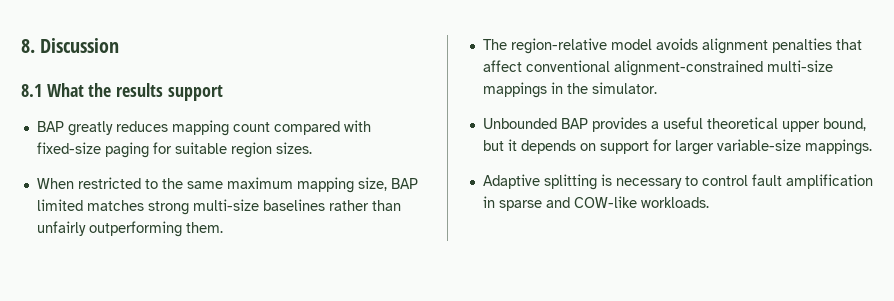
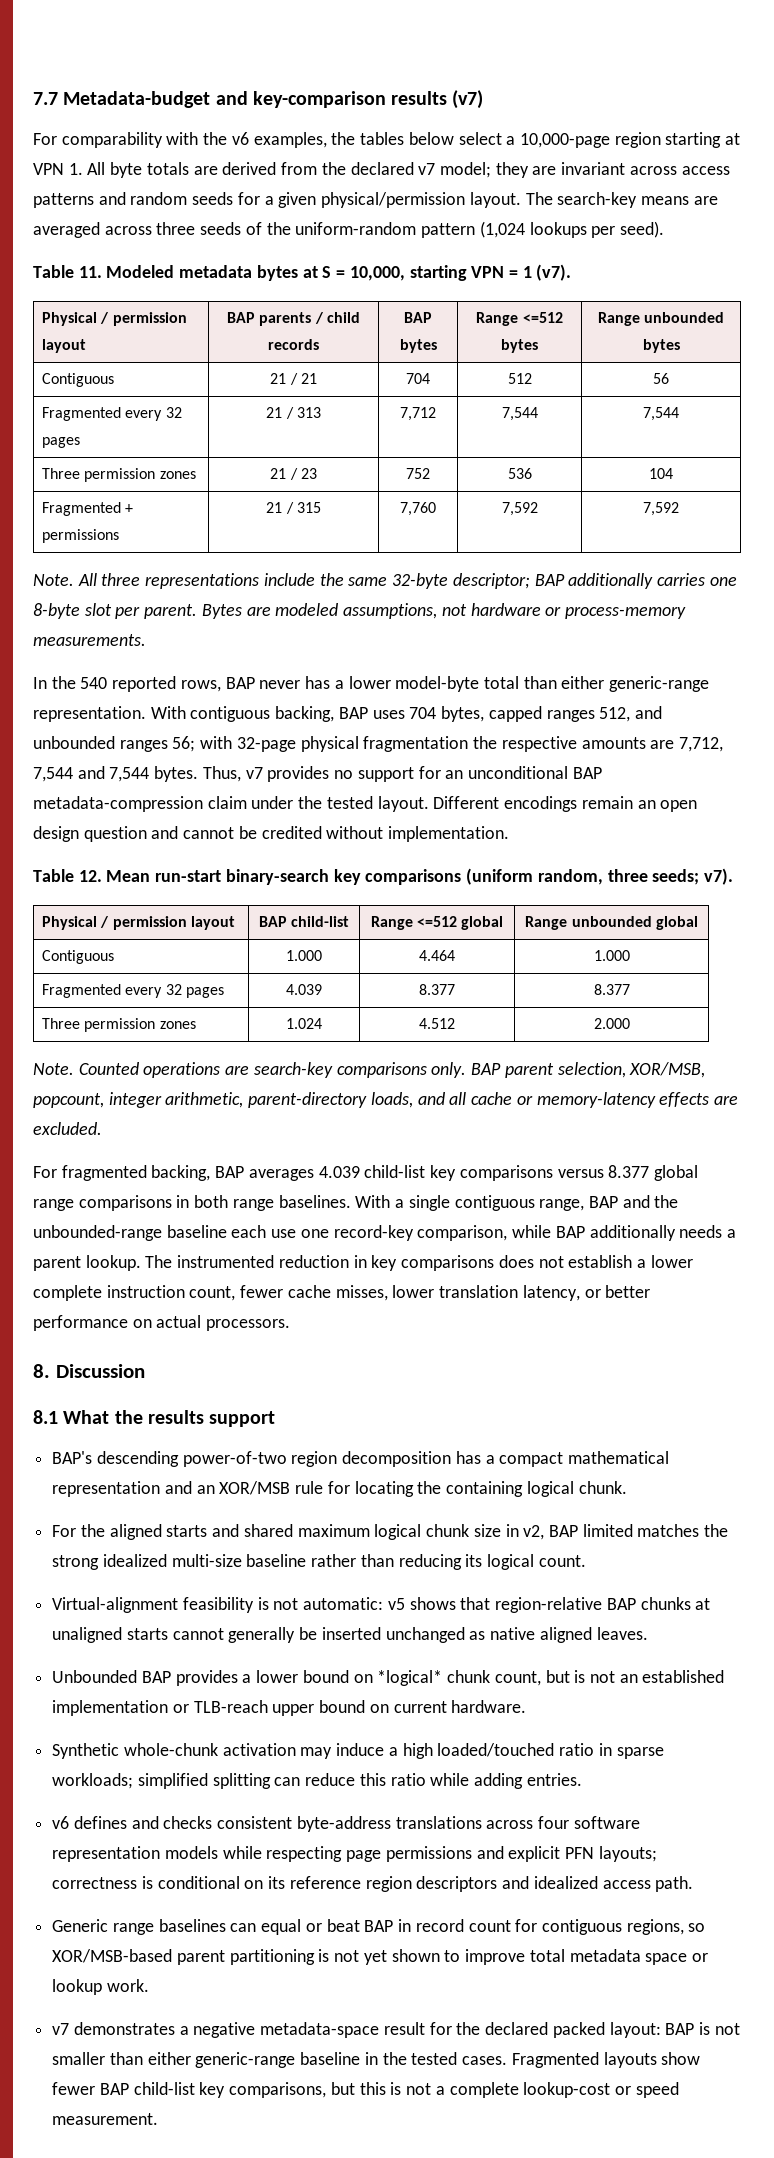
(21, 46) none -> [33,90,484,109] [33,132,741,148] [33,162,730,178] [33,192,718,208] [33,221,664,238] [33,264,572,281] [42,312,187,326] [42,339,87,353] [227,312,360,326] [268,339,319,350] [404,312,432,323] [399,339,437,353] [476,312,563,326] [501,339,538,353] [597,312,725,326] [642,339,680,353] [42,373,115,387] [270,373,317,385] [406,373,430,384] [507,373,532,384] [653,373,669,384] [42,407,182,421] [42,437,81,448] [266,407,321,419] [400,407,436,421] [501,407,538,421] [643,407,679,421] [42,468,196,482] [270,468,317,480] [406,468,430,479] [507,468,532,479] [649,468,673,479] [42,502,134,516] [42,529,120,543] [266,502,321,514] [400,502,436,516] [501,502,538,516] [643,502,679,516] [33,573,737,589] [33,603,686,619] [33,634,146,646] [33,676,710,692] [33,706,662,722] [33,736,723,752] [33,766,602,782] [33,796,698,812] [33,826,510,842] [33,868,733,885] [42,916,236,930] [258,916,350,927] [370,916,504,930] [525,916,698,930] [42,950,115,964] [286,950,322,961] [419,950,455,961] [593,950,630,961] [42,984,225,998] [286,984,322,995] [419,984,455,995] [593,984,630,995] [42,1018,196,1032] [286,1018,322,1029] [419,1018,455,1029] [593,1018,630,1029] [33,1062,706,1078] [33,1092,738,1108] [33,1122,102,1135] [33,1165,698,1181] [33,1195,679,1211] [33,1225,736,1241] [33,1255,693,1271] [33,1285,651,1301] [33,1315,291,1331] 7.7 Metadata-budget and key-comparison results (v7) // For comparability with the v6 examples, the tables below select a 10,000-page region starting at VPN 1. All byte totals are derived from the declared v7 model; they are invariant across access patterns and random seeds for a given physical/permission layout. The search-key means are averaged across three seeds of the uniform-random pattern (1,024 lookups per seed). // Table 11. Modeled metadata bytes at S = 10,000, starting VPN = 1 (v7). // Physical / permission layout | BAP parents / child records | BAP bytes | Range <=512 bytes | Range unbounded bytes // Contiguous | 21 / 21 | 704 | 512 | 56 // Fragmented every 32 pages | 21 / 313 | 7,712 | 7,544 | 7,544 // Three permission zones | 21 / 23 | 752 | 536 | 104 // Fragmented + permissions | 21 / 315 | 7,760 | 7,592 | 7,592 // Note. All three representations include the same 32-byte descriptor; BAP additionally carries one 8-byte slot per parent. Bytes are modeled assumptions, not hardware or process-memory measurements. // In the 540 reported rows, BAP never has a lower model-byte total than either generic-range representation. With contiguous backing, BAP uses 704 bytes, capped ranges 512, and unbounded ranges 56; with 32-page physical fragmentation the respective amounts are 7,712, 7,544 and 7,544 bytes. Thus, v7 provides no support for an unconditional BAP metadata-compression claim under the tested layout. Different encodings remain an open design question and cannot be credited without implementation. // Table 12. Mean run-start binary-search key comparisons (uniform random, three seeds; v7). // Physical / permission layout | BAP child-list | Range <=512 global | Range unbounded global // Contiguous | 1.000 | 4.464 | 1.000 // Fragmented every 32 pages | 4.039 | 8.377 | 8.377 // Three permission zones | 1.024 | 4.512 | 2.000 // Note. Counted operations are search-key comparisons only. BAP parent selection, XOR/MSB, popcount, integer arithmetic, parent-directory loads, and all cache or memory-latency effects are excluded. // For fragmented backing, BAP averages 4.039 child-list key comparisons versus 8.377 global range comparisons in both range baselines. With a single contiguous range, BAP and the unbounded-range baseline each use one record-key comparison, while BAP additionally needs a parent lookup. The instrumented reduction in key comparisons does not establish a lower complete instruction count, fewer cache misses, lower translation latency, or better performance on actual processors. //
[36,120,371,136] [36,142,312,158] [36,177,418,193] [36,199,401,215] [36,221,223,237] [482,38,862,54] [482,60,833,76] [482,82,657,98] [482,117,866,132] [482,139,872,155] [482,174,873,190] [482,196,709,211] BAP greatly reduces mapping count compared with fixed-size paging for suitable region sizes. // When restricted to the same maximum mapping size, BAP limited matches strong multi-size baselines rather than unfairly outperforming them. // The region-relative model avoids alignment penalties that affect conventional alignment-constrained multi-size mappings in the simulator. // Unbounded BAP provides a useful theoretical upper bound, but it depends on support for larger variable-size mappings. // Adaptive splitting is necessary to control fault amplification in sparse and COW-like workloads. -> [52,1451,670,1467] [52,1481,627,1497] [52,1524,729,1540] [52,1554,586,1570] [52,1597,711,1613] [52,1627,648,1643] [52,1670,725,1686] [52,1700,527,1716] [52,1743,664,1759] [52,1773,582,1789] [52,1816,640,1832] [52,1846,657,1862] [52,1876,694,1892] [52,1919,706,1935] [52,1949,708,1965] [52,1979,149,1995] [52,2022,740,2038] [52,2052,701,2068] [52,2082,679,2098] [52,2113,159,2125] BAP's descending power-of-two region decomposition has a compact mathematical representation and an XOR/MSB rule for locating the containing logical chunk. // For the aligned starts and shared maximum logical chunk size in v2, BAP limited matches the strong idealized multi-size baseline rather than reducing its logical count. // Virtual-alignment feasibility is not automatic: v5 shows that region-relative BAP chunks at unaligned starts cannot generally be inserted unchanged as native aligned leaves. // Unbounded BAP provides a lower bound on *logical* chunk count, but is not an established implementation or TLB-reach upper bound on current hardware. // Synthetic whole-chunk activation may induce a high loaded/touched ratio in sparse workloads; simplified splitting can reduce this ratio while adding entries. // v6 defines and checks consistent byte-address translations across four software representation models while respecting page permissions and explicit PFN layouts; correctness is conditional on its reference region descriptors and idealized access path. // Generic range baselines can equal or beat BAP in record count for contiguous regions, so XOR/MSB-based parent partitioning is not yet shown to improve total metadata space or lookup work. // v7 demonstrates a negative metadata-space result for the declared packed layout: BAP is not smaller than either generic-range baseline in the tested cases. Fragmented layouts show fewer BAP child-list key comparisons, but this is not a complete lookup-cost or speed measurement.

